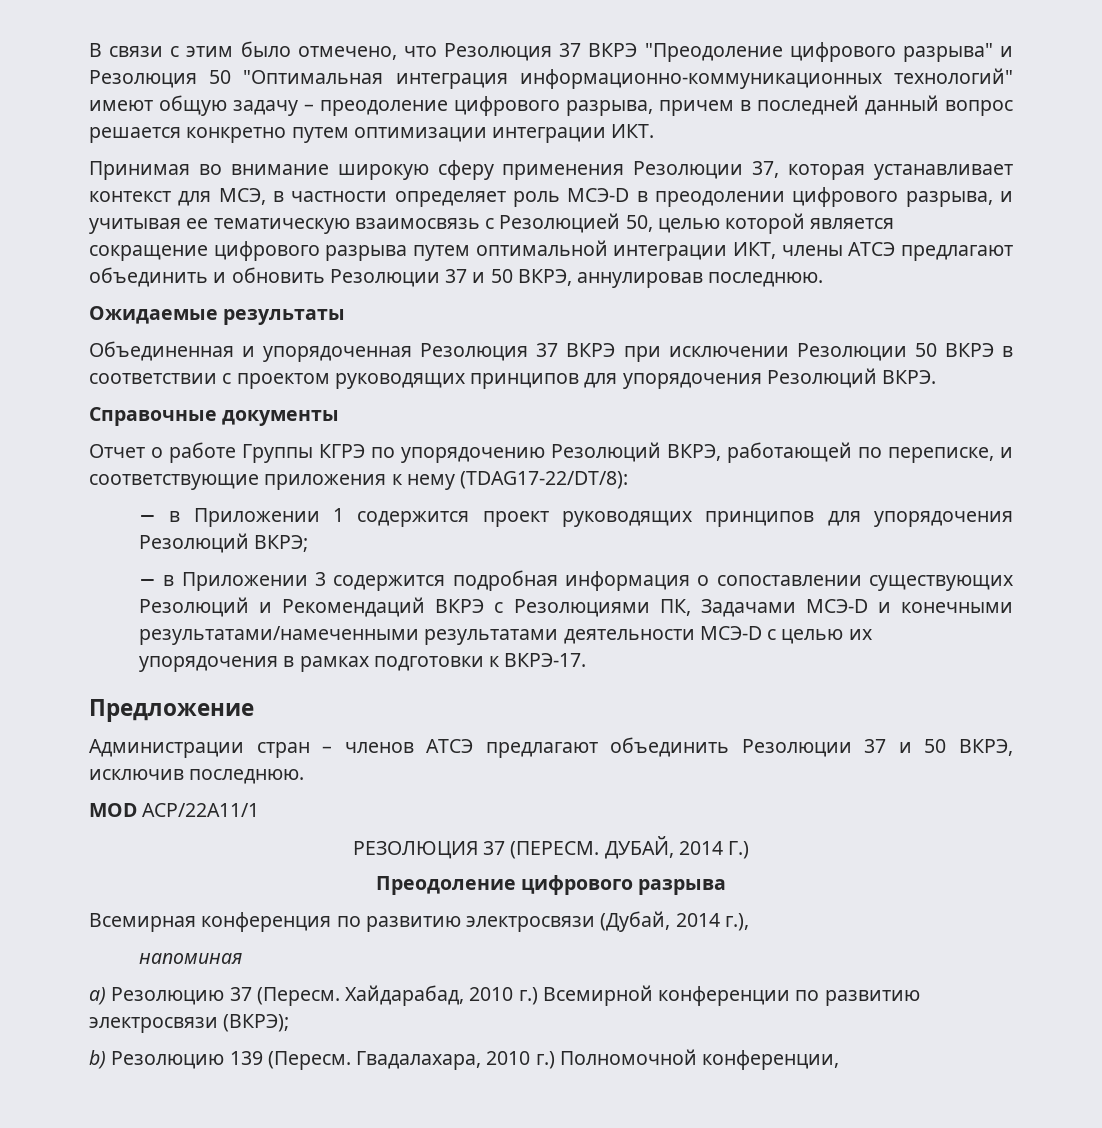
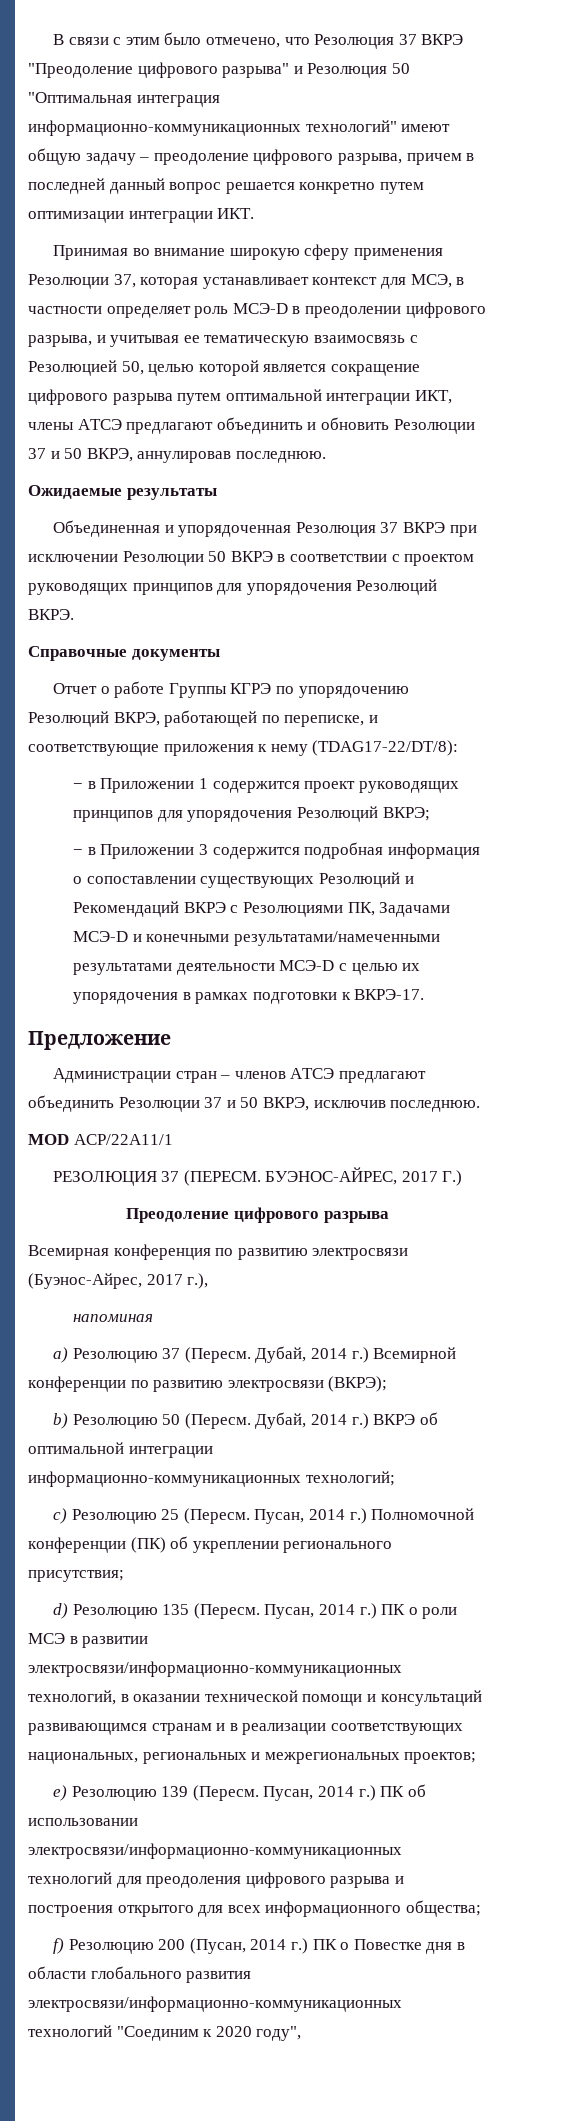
[604,836,723,859] ДУБАЙ, 2014 -> [265,1167,438,1185] БУЭНОС-АЙРЕС, 2017
[600,911,720,932] (Дубай, 2014 -> [28,1273,183,1289] (Буэнос-Айрес, 2017
[345,985,514,1006] Хайдарабад, 2010 -> [255,1346,347,1363] Дубай, 2014
[229,1049,840,1070] 139 (Пересм. Гвадалахара, 2010 г.) Полномочной конференции, -> [162,1412,438,1429] [28,1442,213,1458] [28,1471,395,1487] [53,1508,475,1524] [28,1536,393,1553] [28,1570,124,1582] [53,1603,458,1619] [28,1633,149,1648] [28,1661,402,1677] [28,1690,482,1706] [28,1723,463,1735] [28,1752,477,1764] [53,1784,426,1801] [28,1818,138,1826] [28,1843,402,1859] [28,1872,404,1888] [28,1900,481,1917] [53,1938,465,1954] [28,1966,252,1983] [28,1996,402,2012] [28,2025,302,2041] 50 (Пересм. Дубай, 2014 г.) ВКРЭ об оптимальной интеграции информационно-коммуникационных технологий; // c) Резолюцию 25 (Пересм. Пусан, 2014 г.) Полномочной конференции (ПК) об укреплении регионального присутствия; // d) Резолюцию 135 (Пересм. Пусан, 2014 г.) ПК о роли МСЭ в развитии электросвязи/информационно-коммуникационных технологий, в оказании технической помощи и консультаций развивающимся странам и в реализации соответствующих национальных, региональных и межрегиональных проектов; // e) Резолюцию 139 (Пересм. Пусан, 2014 г.) ПК об использовании электросвязи/информационно-коммуникационных технологий для преодоления цифрового разрыва и построения открытого для всех информационного общества; // f) Резолюцию 200 (Пусан, 2014 г.) ПК о Повестке дня в области глобального развития электросвязи/информационно-коммуникационных технологий "Соединим к 2020 году",

